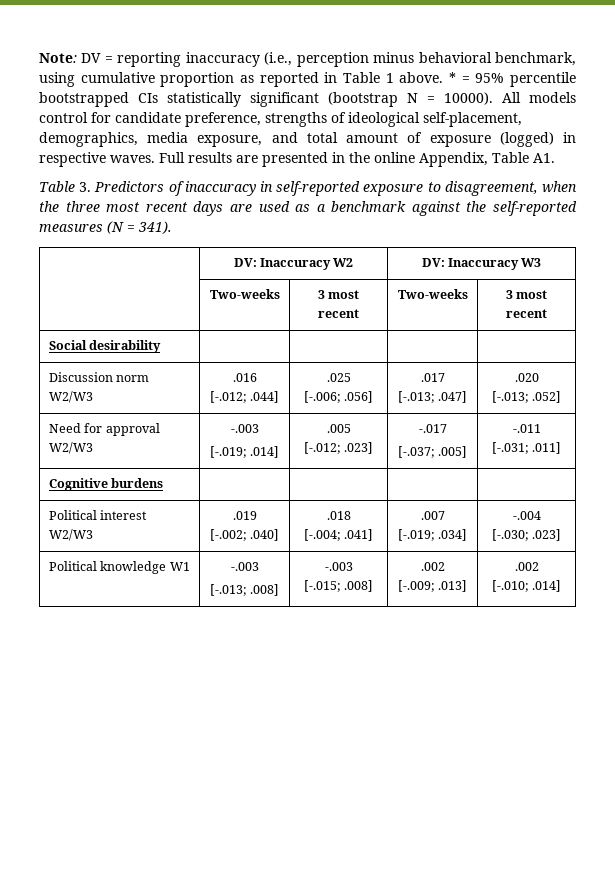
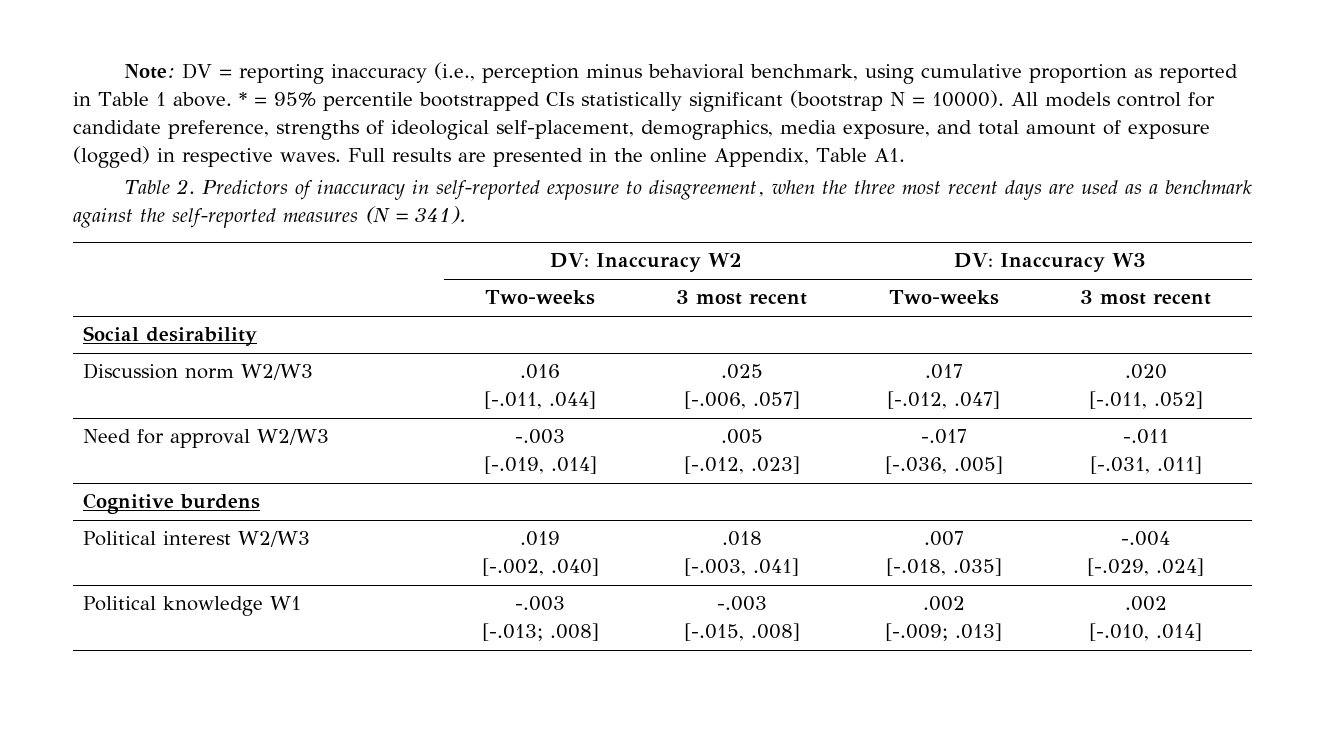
[79,182,92,192] 3. -> [175,179,195,194] 2.
[209,391,247,403] [-.012; -> [484,391,542,409] [-.011,
[303,391,374,403] [-.006; .056] -> [683,391,800,409] [-.006, .057]
[397,391,435,403] [-.013; -> [887,391,947,409] [-.012,
[491,391,529,403] [-.013; -> [1088,391,1147,409] [-.011,
[209,446,247,458] [-.019; -> [483,456,544,474] [-.019,
[303,442,341,454] [-.012; -> [683,456,744,474] [-.012,
[397,446,435,458] [-.037; -> [884,456,947,474] [-.036,
[491,442,529,454] [-.031; -> [1089,456,1150,474] [-.031,
[209,529,247,541] [-.002; -> [481,558,544,576] [-.002,
[303,529,341,541] [-.004; -> [684,558,746,576] [-.003,
[397,529,468,541] [-.019; .034] -> [885,558,1002,576] [-.018, .035]
[491,529,562,541] [-.030; .023] -> [1087,558,1204,576] [-.029, .024]
[303,580,341,592] [-.015; -> [683,623,744,641] [-.015,
[491,580,529,592] [-.010; -> [1089,623,1149,641] [-.010,

